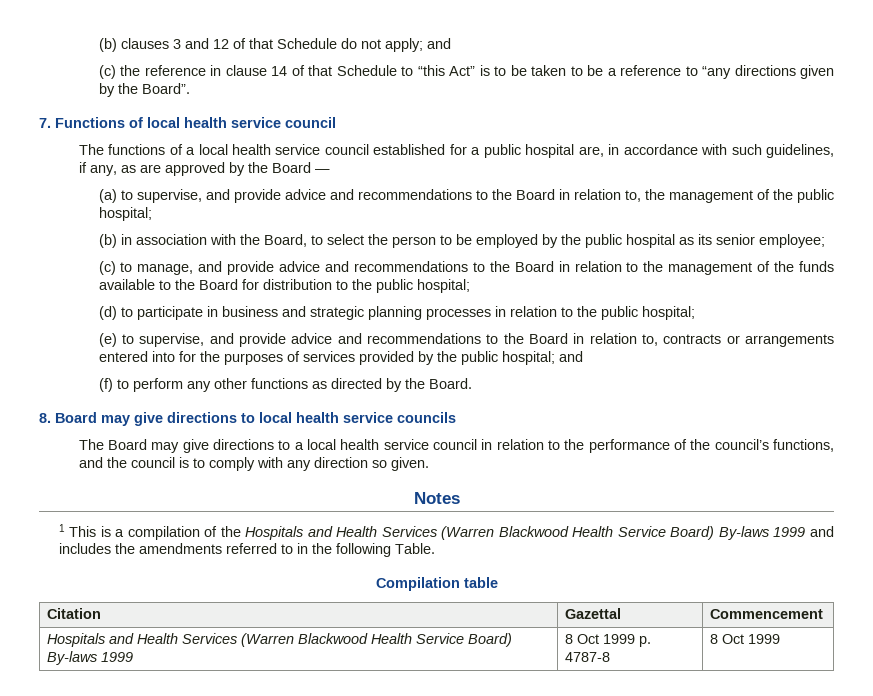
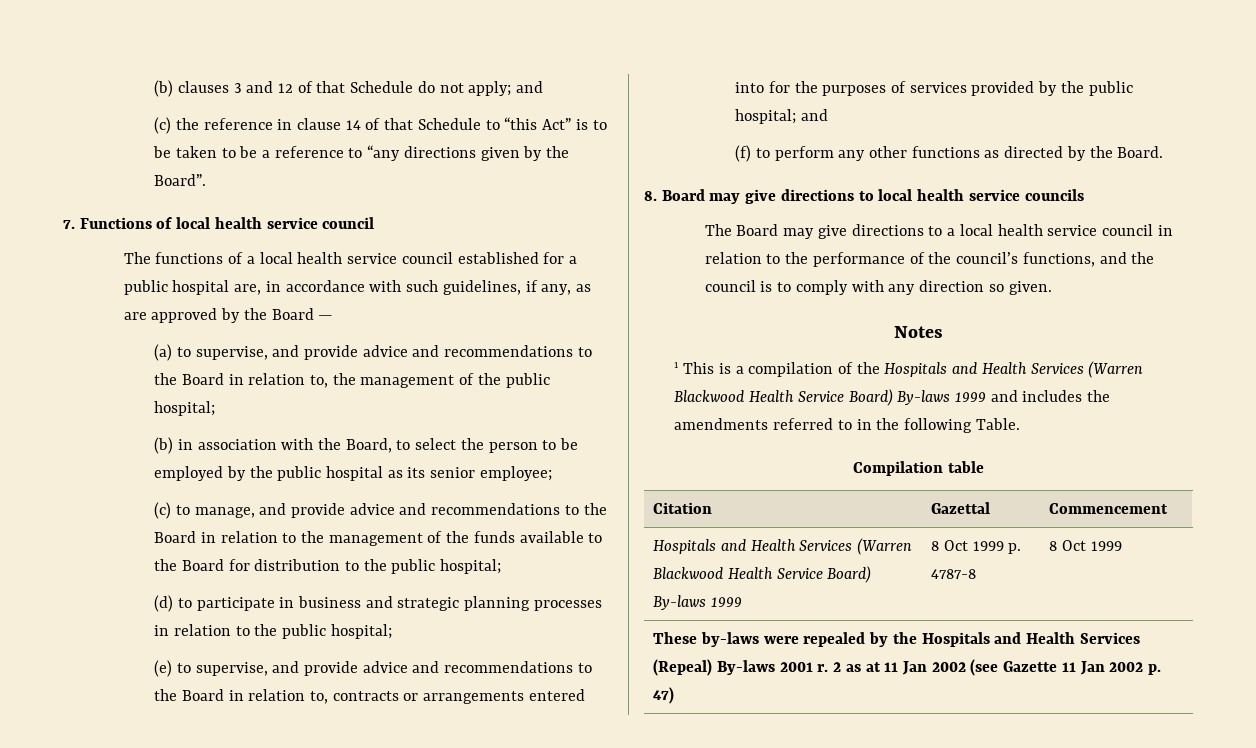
(781, 639) none -> [653,632,1140,647] [653,659,1162,676] [653,687,675,704] // These by-laws were repealed by the Hospitals and Health Services (Repeal) By-laws 2001 r. 2 as at 11 Jan 2002 (see Gazette 11 Jan 2002 p. 47)

